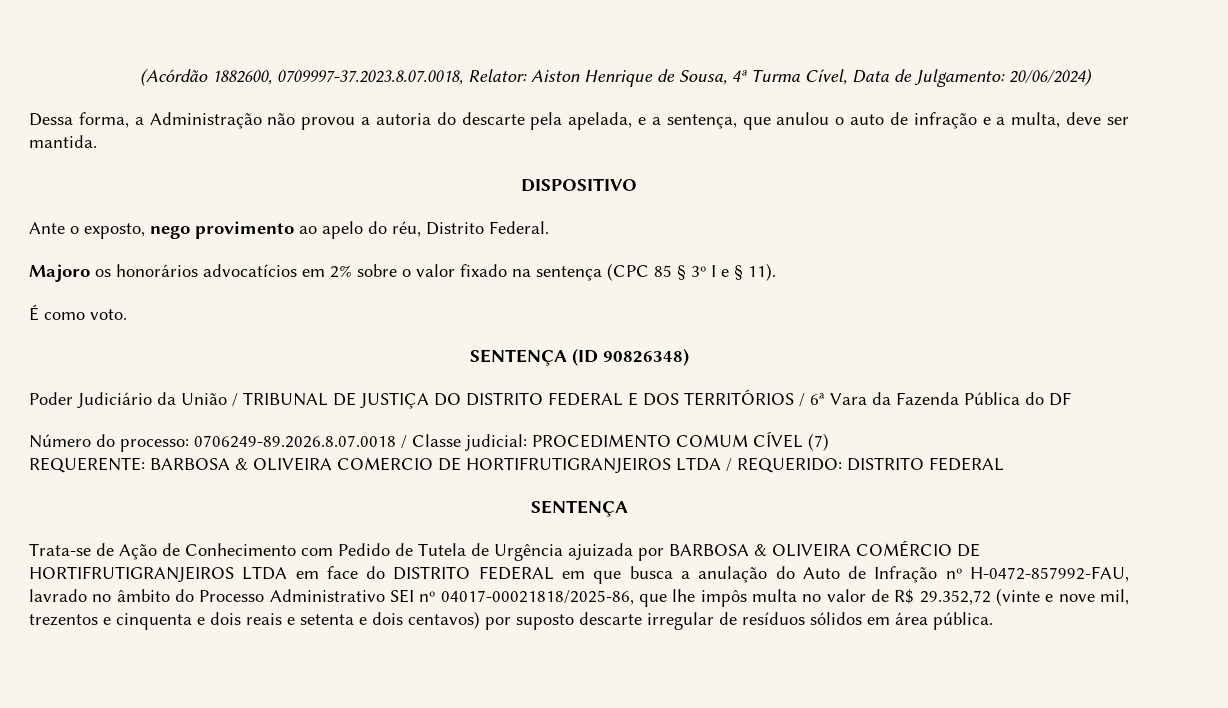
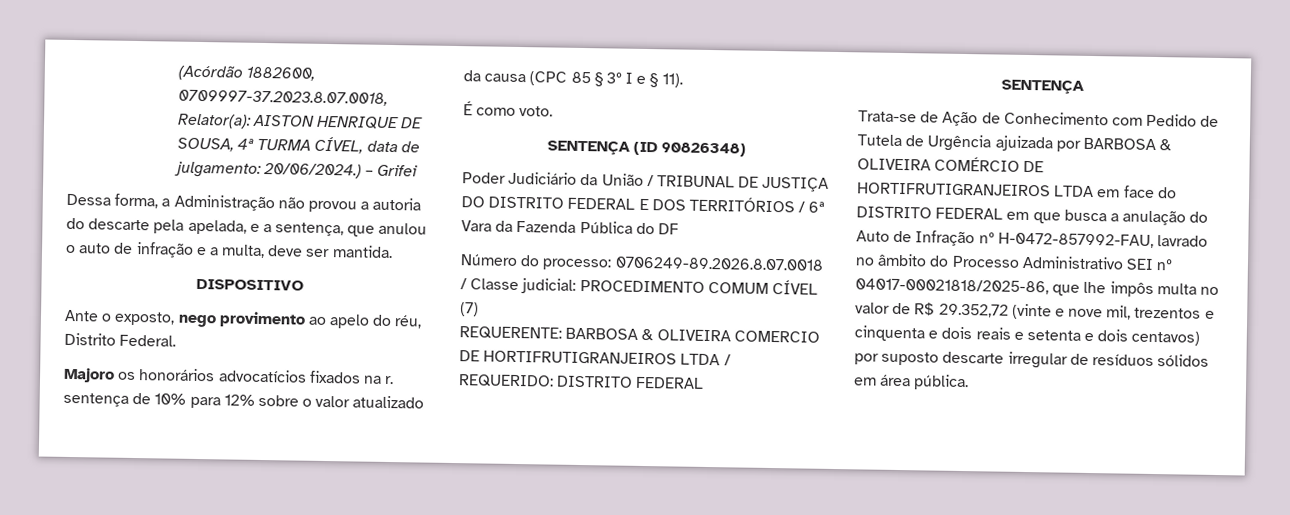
[467,68,1092,87] Relator: Aiston Henrique de Sousa, 4ª Turma Cível, Data de Julgamento: 20/06/2024) -> [176,113,424,130] [176,136,420,154] [173,161,419,179] Relator(a): AISTON HENRIQUE DE SOUSA, 4ª TURMA CÍVEL, data de julgamento: 20/06/2024.) – Grifei
[302,264,602,281] em 2% sobre o valor fixado na sentença -> [308,370,395,385] [63,392,425,409] [463,70,527,83] fixados na r. sentença de 10% para 12% sobre o valor atualizado da causa

